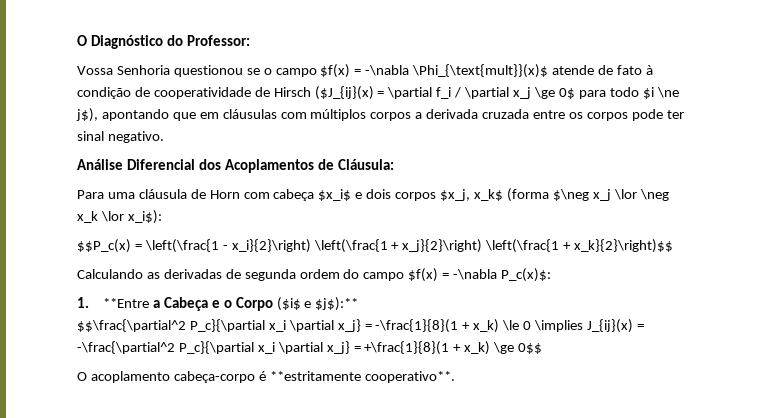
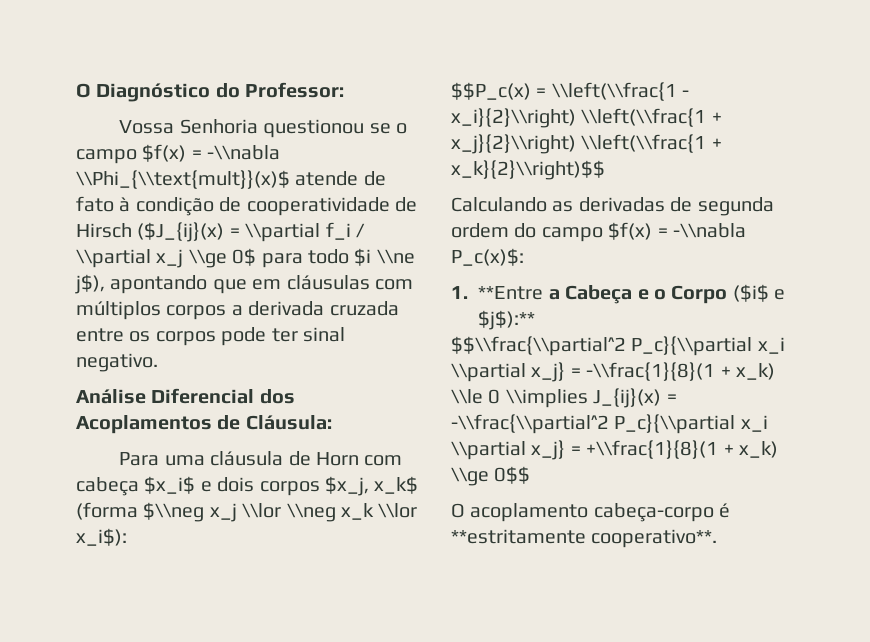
[365,64,549,78] -\nabla \Phi_{\text{mult}}(x)$ -> [207,145,281,160] [76,170,290,189] -\\nabla \\Phi_{\\text{mult}}(x)$
[387,87,433,99] \partial -> [245,223,321,242] \\partial
[464,87,555,99] \partial x_j \ge -> [76,249,227,268] \\partial x_j \\ge
[656,87,679,98] \ne -> [376,249,415,264] \\ne
[552,189,669,201] [77,210,162,224] [77,239,674,253] $\neg x_j \lor \neg x_k \lor x_i$): // $$P_c(x) = \left(\frac{1 - x_i}{2}\right) \left(\frac{1 + x_j}{2}\right) \left(\frac{1 + x_k}{2}\right)$$ -> [143,502,418,522] [76,528,127,546] [451,82,690,101] [451,108,722,128] [451,134,722,154] [451,160,605,180] $\\neg x_j \\lor \\neg x_k \\lor x_i$): // $$P_c(x) = \\left(\\frac{1 - x_i}{2}\\right) \\left(\\frac{1 + x_j}{2}\\right) \\left(\\frac{1 + x_k}{2}\\right)$$
[453,269,498,280] -\nabla -> [673,223,746,238] -\\nabla
[77,319,644,333] [77,341,515,355] $$\frac{\partial^2 P_c}{\partial x_i \partial x_j} = -\frac{1}{8}(1 + x_k) \le 0 \implies J_{ij}(x) = -\frac{\partial^2 P_c}{\partial x_i \partial x_j} = +\frac{1}{8}(1 + x_k) \ge -> [451,336,785,356] [451,362,775,382] [451,388,677,408] [451,414,768,434] [451,440,778,460] [451,467,489,486] $$\\frac{\\partial^2 P_c}{\\partial x_i \\partial x_j} = -\\frac{1}{8}(1 + x_k) \\le 0 \\implies J_{ij}(x) = -\\frac{\\partial^2 P_c}{\\partial x_i \\partial x_j} = +\\frac{1}{8}(1 + x_k) \\ge

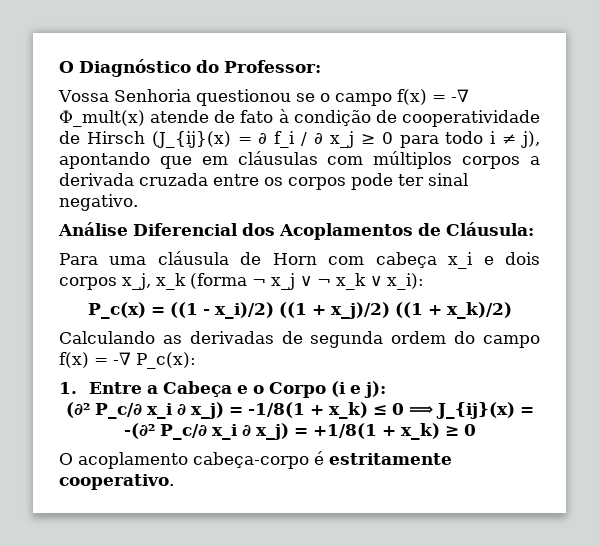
[142,144,281,162] [76,170,290,189] $f(x) = -\\nabla \\Phi_{\\text{mult}}(x)$ -> [396,89,469,105] [59,110,145,127] f(x) = -∇ Φ_mult(x)
[137,222,365,242] [76,248,415,268] [75,274,105,294] ($J_{ij}(x) = \\partial f_i / \\partial x_j \\ge 0$ para todo $i \\ne j$), -> [151,131,541,148] (J_{ij}(x) = ∂ f_i / ∂ x_j ≥ 0 para todo i ≠ j),
[144,476,196,494] $x_i$ -> [448,252,474,269] x_i
[325,476,419,496] [76,502,418,522] [76,528,127,546] [451,82,690,101] [451,108,722,128] [451,134,722,154] [451,160,605,180] $x_j, x_k$ (forma $\\neg x_j \\lor \\neg x_k \\lor x_i$): // $$P_c(x) = \\left(\\frac{1 - x_i}{2}\\right) \\left(\\frac{1 + x_j}{2}\\right) \\left(\\frac{1 + x_k}{2}\\right)$$ -> [122,273,424,290] [87,302,512,319] x_j, x_k (forma ¬ x_j ∨ ¬ x_k ∨ x_i): // P_c(x) = ((1 - x_i)/2) ((1 + x_j)/2) ((1 + x_k)/2)
[608,222,746,240] [451,248,524,266] $f(x) = -\\nabla P_c(x)$: -> [59,352,196,369] f(x) = -∇ P_c(x):
[478,286,544,300] **Entre -> [88,382,142,394] Entre
[732,284,786,302] [478,310,536,330] [451,336,785,356] [451,362,775,382] [451,388,677,408] [451,414,768,434] [451,440,778,460] [451,466,531,486] ($i$ e $j$):** // $$\\frac{\\partial^2 P_c}{\\partial x_i \\partial x_j} = -\\frac{1}{8}(1 + x_k) \\le 0 \\implies J_{ij}(x) = -\\frac{\\partial^2 P_c}{\\partial x_i \\partial x_j} = +\\frac{1}{8}(1 + x_k) \\ge 0$$ -> [330,381,386,398] [65,402,534,419] [123,423,476,440] (i e j): // (∂² P_c/∂ x_i ∂ x_j) = -1/8(1 + x_k) ≤ 0 ⟹ J_{ij}(x) = -(∂² P_c/∂ x_i ∂ x_j) = +1/8(1 + x_k) ≥ 0
[451,529,718,548] **estritamente cooperativo**. -> [329,453,452,465] [59,474,174,490] estritamente cooperativo.

